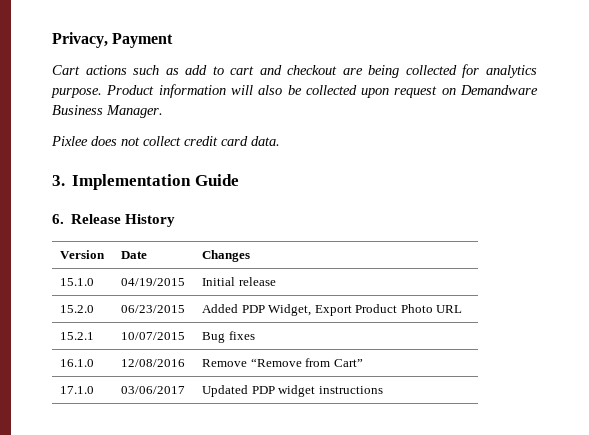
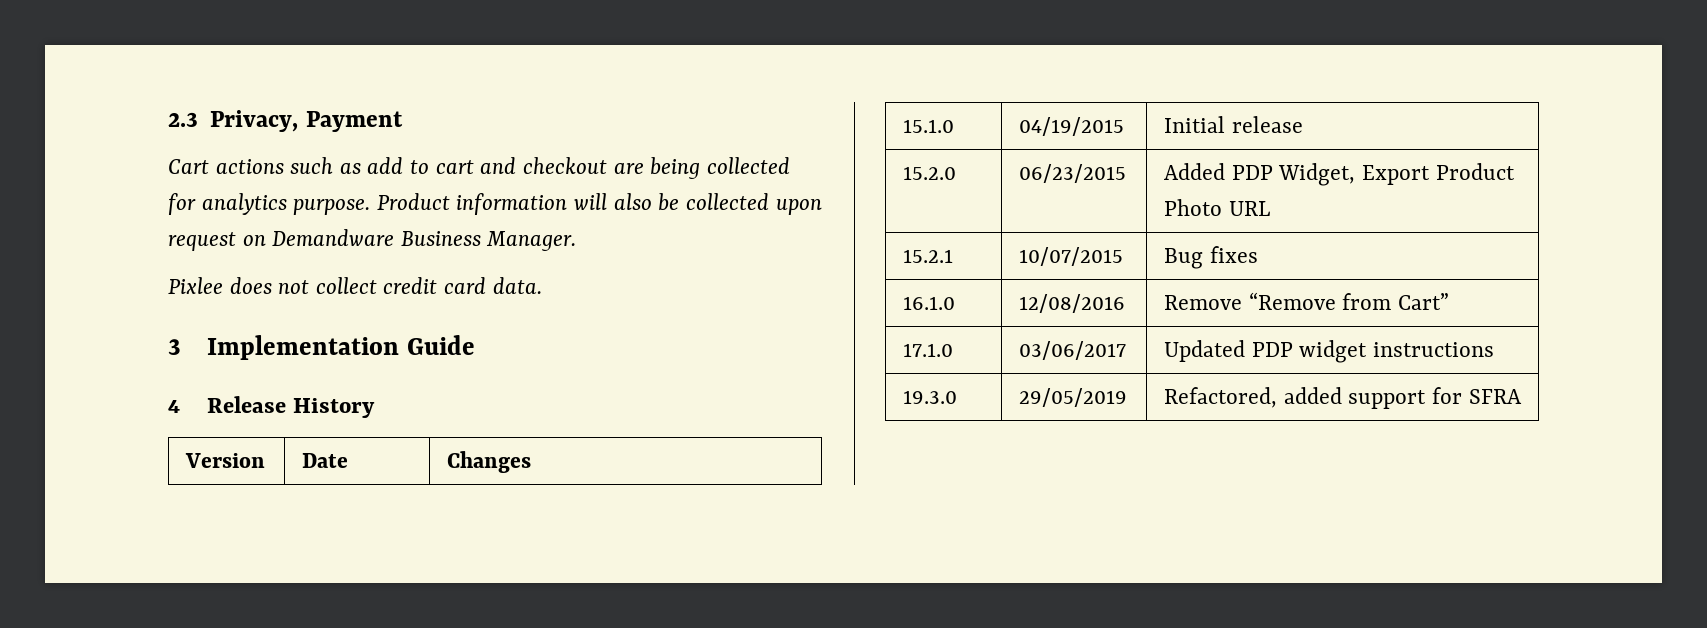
(52, 40) none -> [168,112,198,127] 2.3
[52,175,65,186] 3. -> [168,339,181,355] 3
[52,214,64,224] 6. -> [168,400,180,413] 4
(383, 390) none -> [903,390,958,404] [1019,388,1128,407] [1164,387,1522,409] // 19.3.0 | 29/05/2019 | Refactored, added support for SFRA

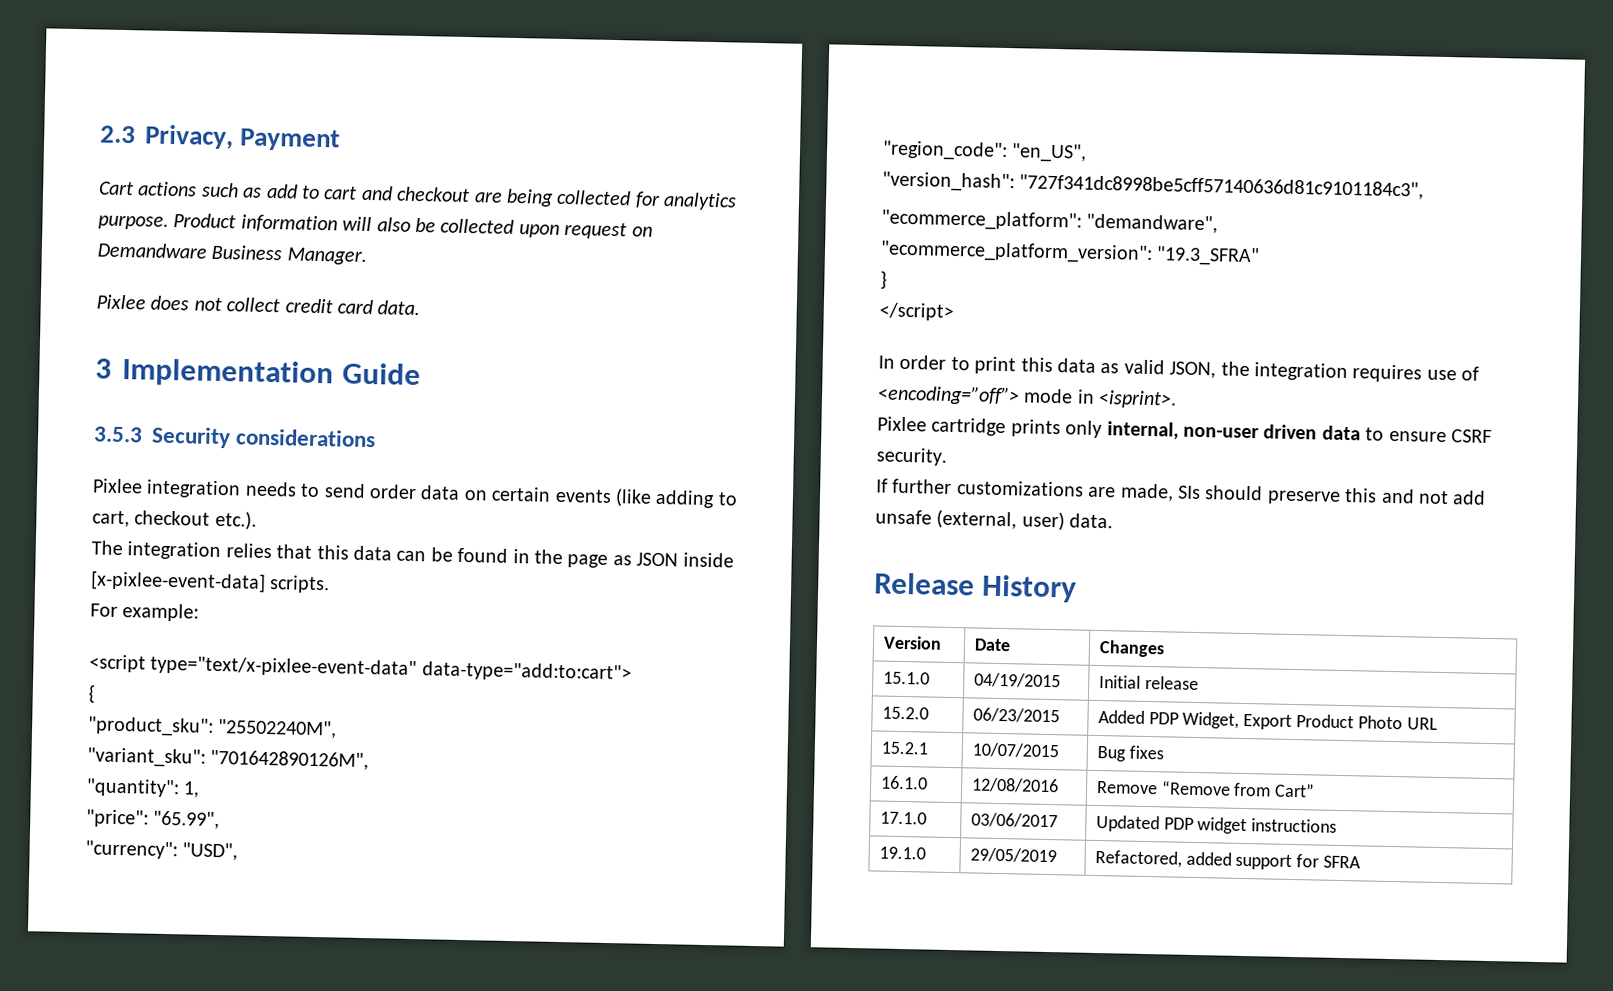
[168,400,180,413] 4 -> [93,426,377,449] [92,478,738,509] [92,510,257,530] [91,540,734,568] [90,570,331,594] [90,603,200,622] [89,654,632,683] [88,684,95,704] [87,716,338,739] [87,747,370,771] [86,778,201,798] [86,809,221,830] [85,840,239,861] [882,140,1088,163] [882,171,1425,200] [881,209,1219,234] [880,240,1261,267] [880,270,887,290] [879,302,954,321] [878,354,1480,383] [877,384,1178,409] [877,416,1492,443] [876,447,947,466] [876,478,1487,505] [875,509,1114,531] 3.5.3 Security considerations // Pixlee integration needs to send order data on certain events (like adding to cart, checkout etc.). // The integration relies that this data can be found in the page as JSON inside [x-pixlee-event-data] scripts. // For example: // <script type="text/x-pixlee-event-data" data-type="add:to:cart"> // { // "product_sku": "25502240M", // "variant_sku": "701642890126M", // "quantity": 1, // "price": "65.99", // "currency": "USD", // "region_code": "en_US", // "version_hash": "727f341dc8998be5cff57140636d81c9101184c3", // "ecommerce_platform": "demandware", // "ecommerce_platform_version": "19.3_SFRA" // } // </script> // In order to print this data as valid JSON, the integration requires use of <encoding=”off”> mode in <isprint>. // Pixlee cartridge prints only internal, non-user driven data to ensure CSRF security. // If further customizations are made, SIs should preserve this and not add unsafe (external, user) data. //
[903,390,958,404] 19.3.0 -> [878,846,926,860] 19.1.0

